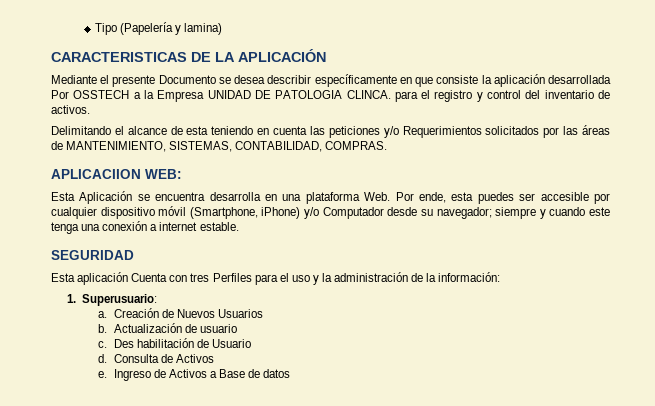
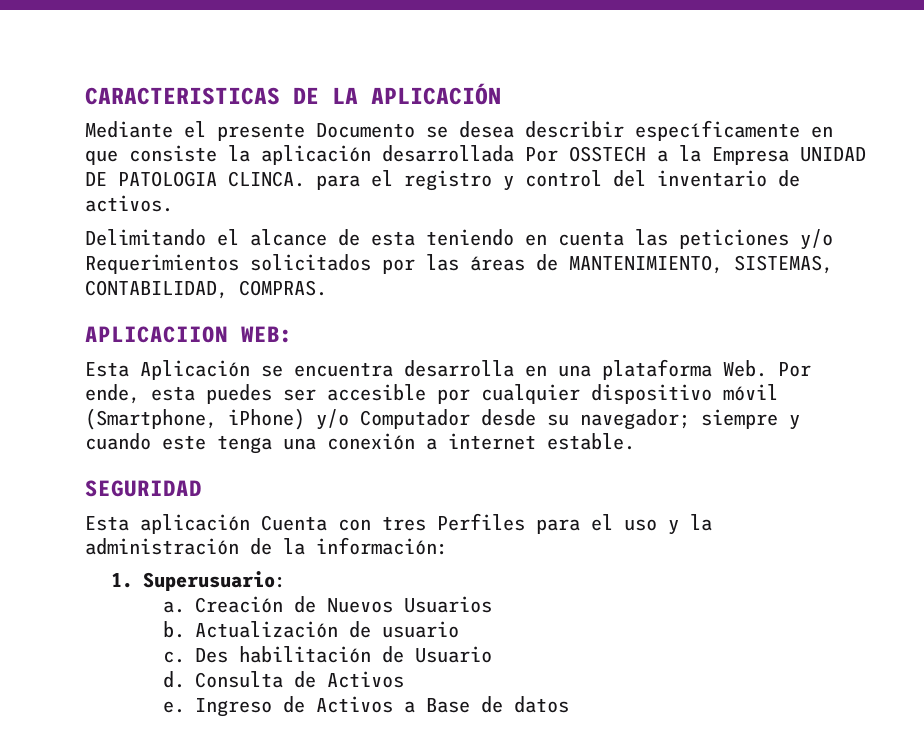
[94,22,223,35] Tipo (Papelería y lamina) // -> (85, 96) none

